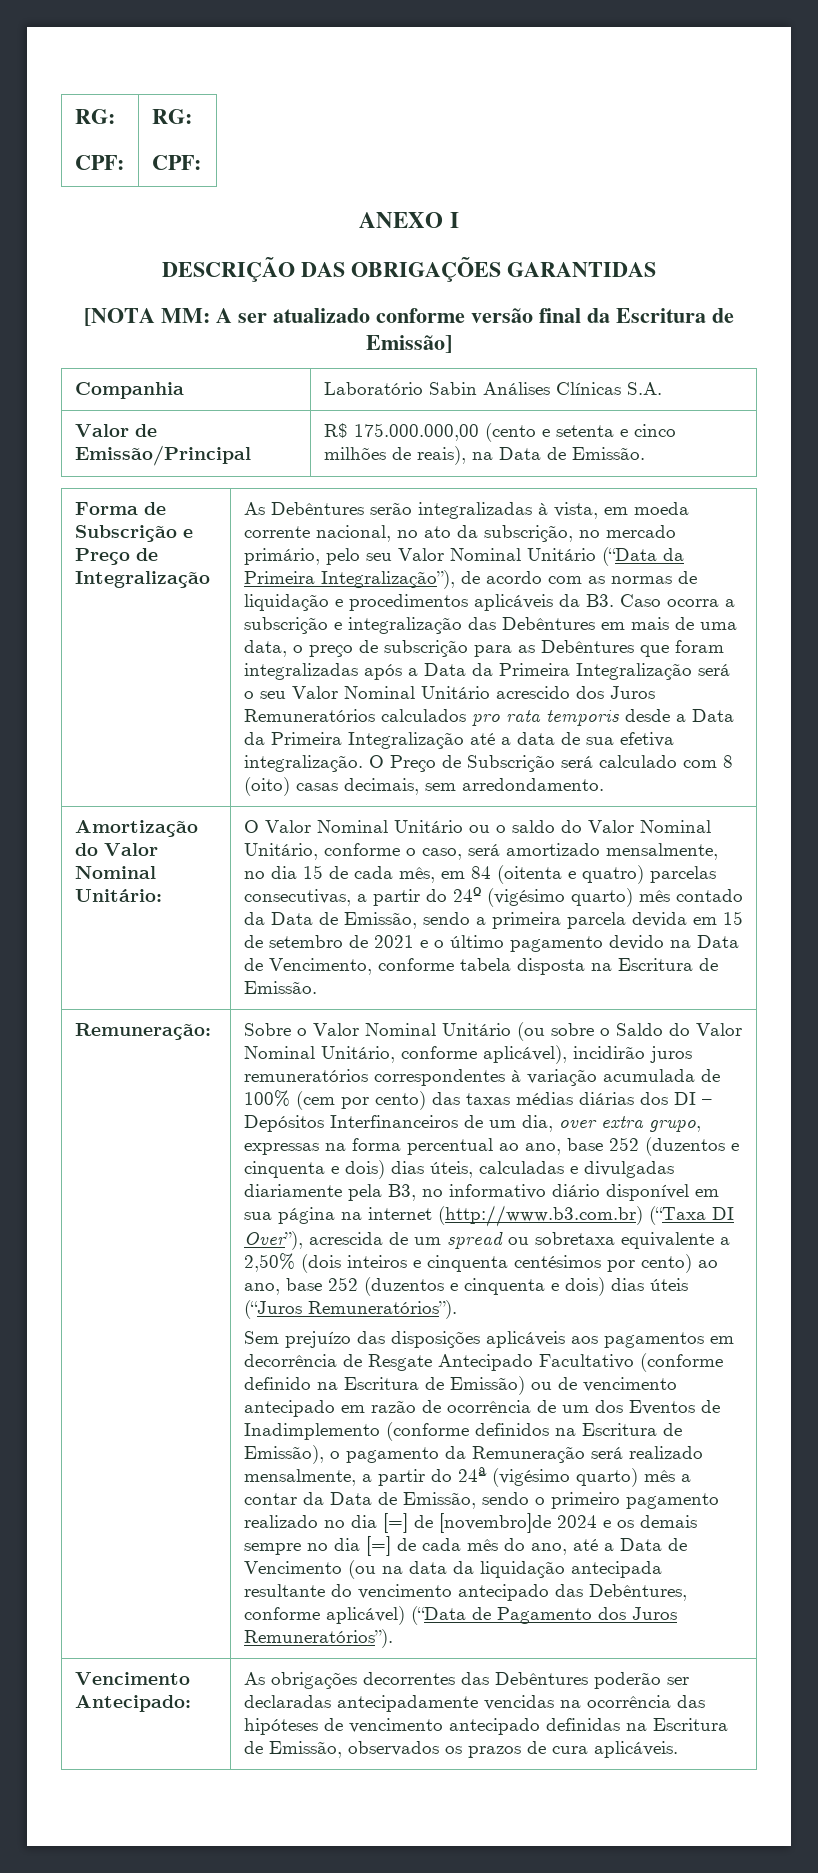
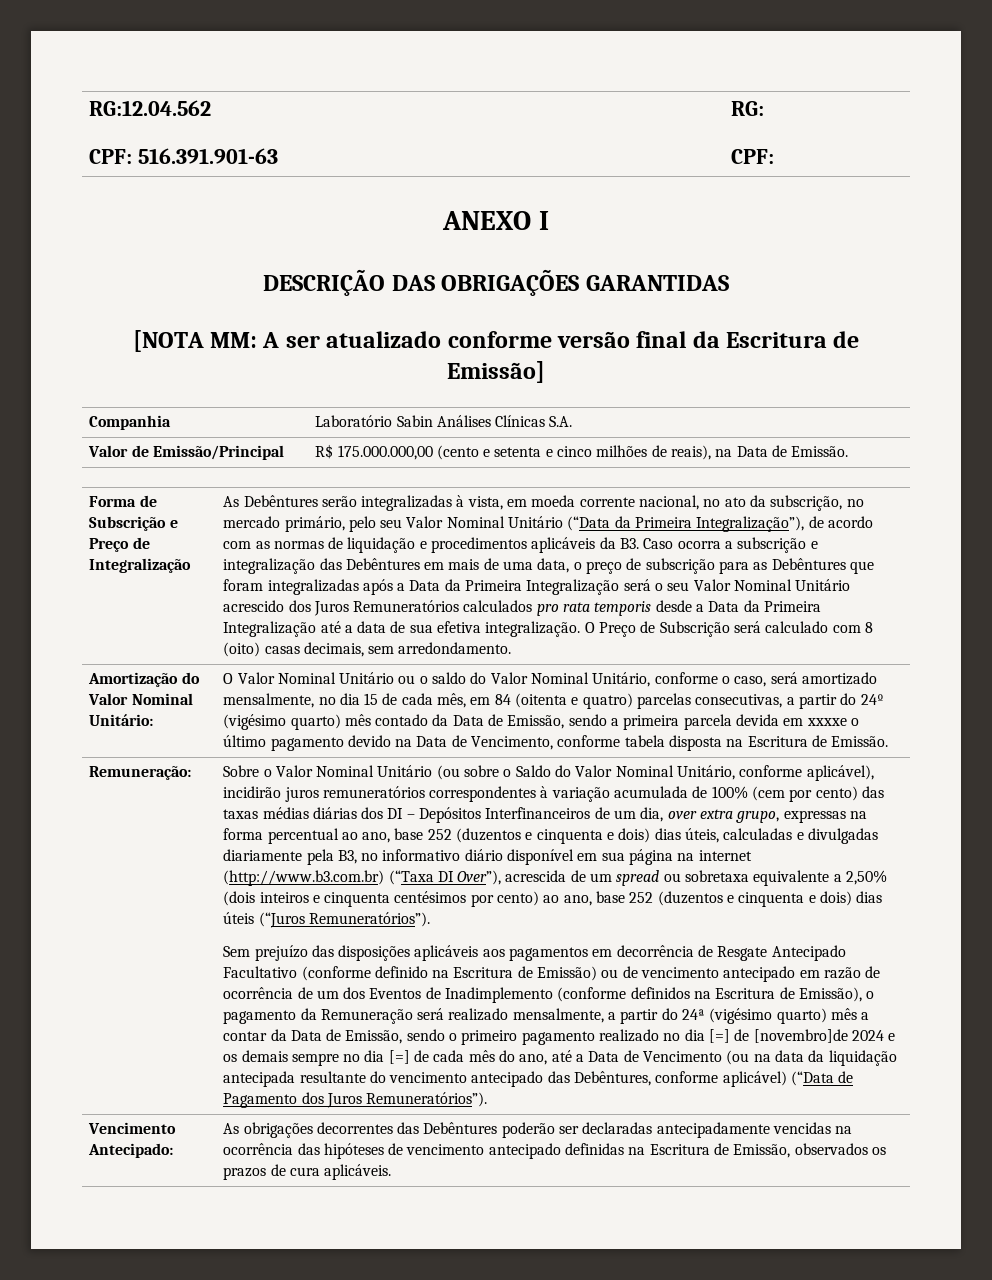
[74,109,115,124] [74,155,124,170] RG: // CPF: -> [89,100,212,116] [89,148,279,164] RG:12.04.562 // CPF: 516.391.901-63
[722,911,743,925] [243,935,428,948] 15 de setembro de 2021 e -> [806,718,847,726] xxxxe

